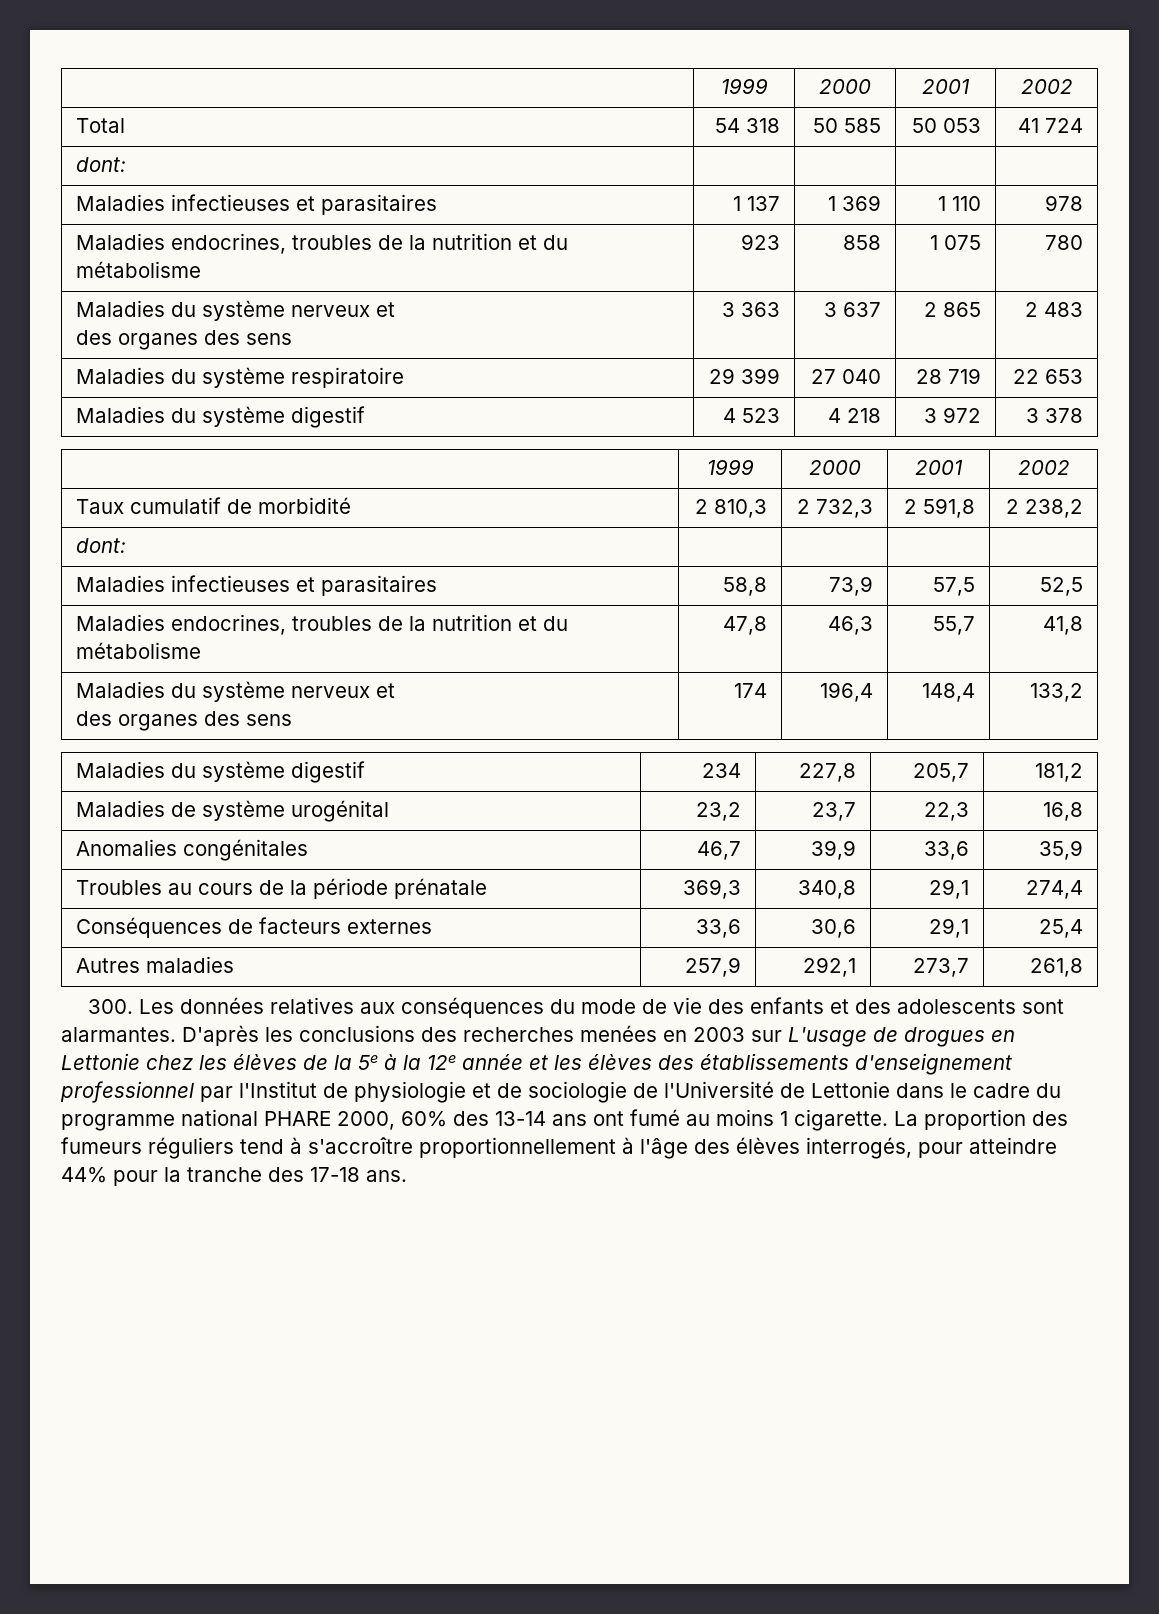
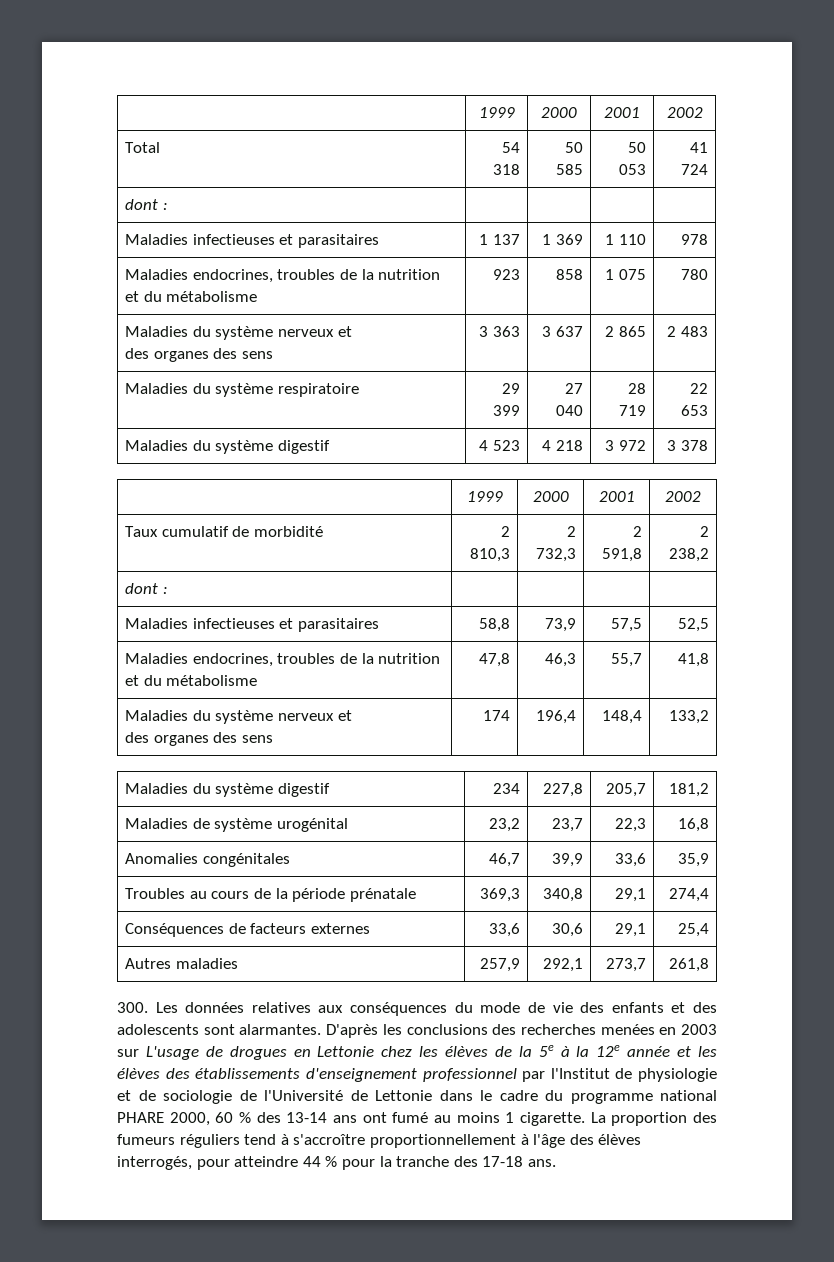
[76,157,127,172] dont: -> [125,199,168,210] dont :
[76,538,127,553] dont: -> [125,583,168,594] dont :
[401,1111,447,1127] 60% -> [215,1112,251,1123] 60 %
[61,1167,107,1183] 44% -> [302,1156,338,1167] 44 %

